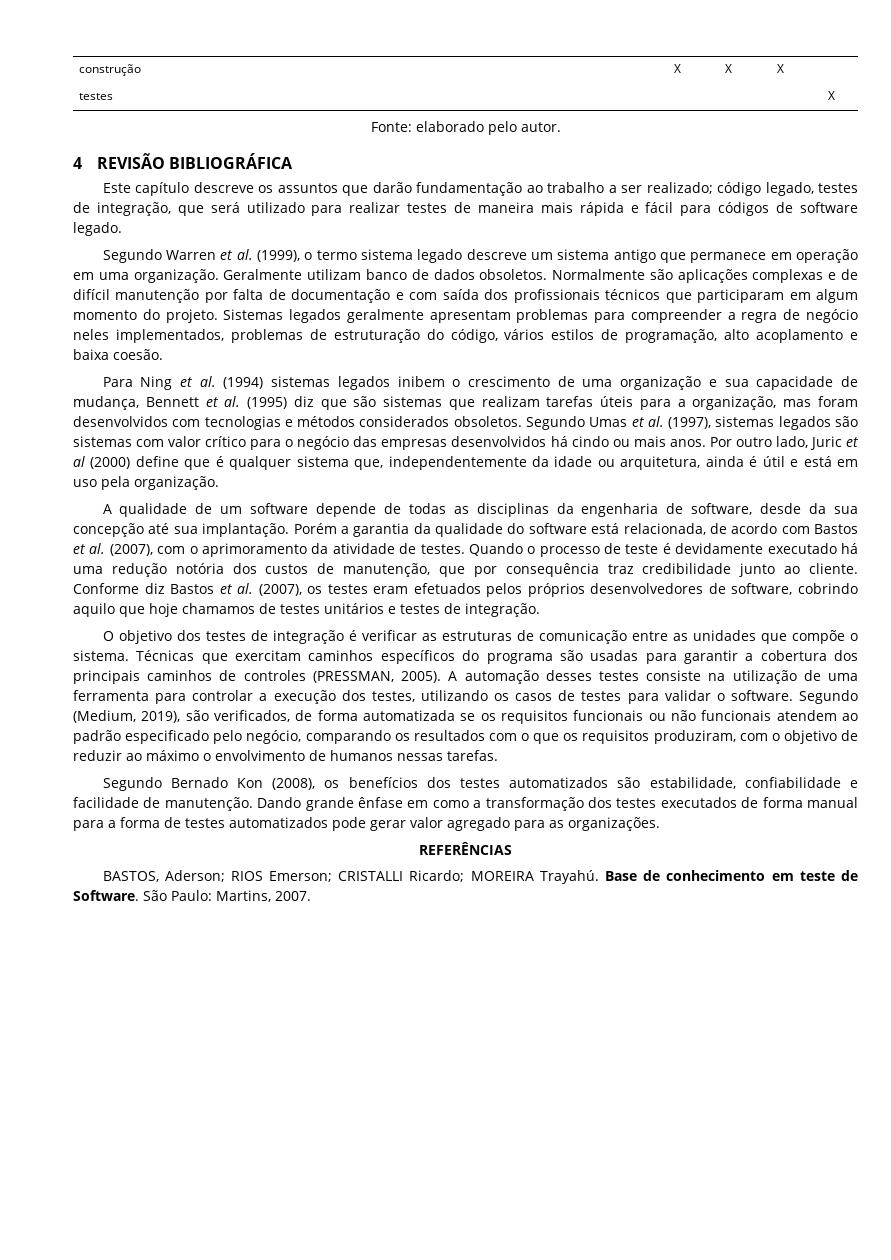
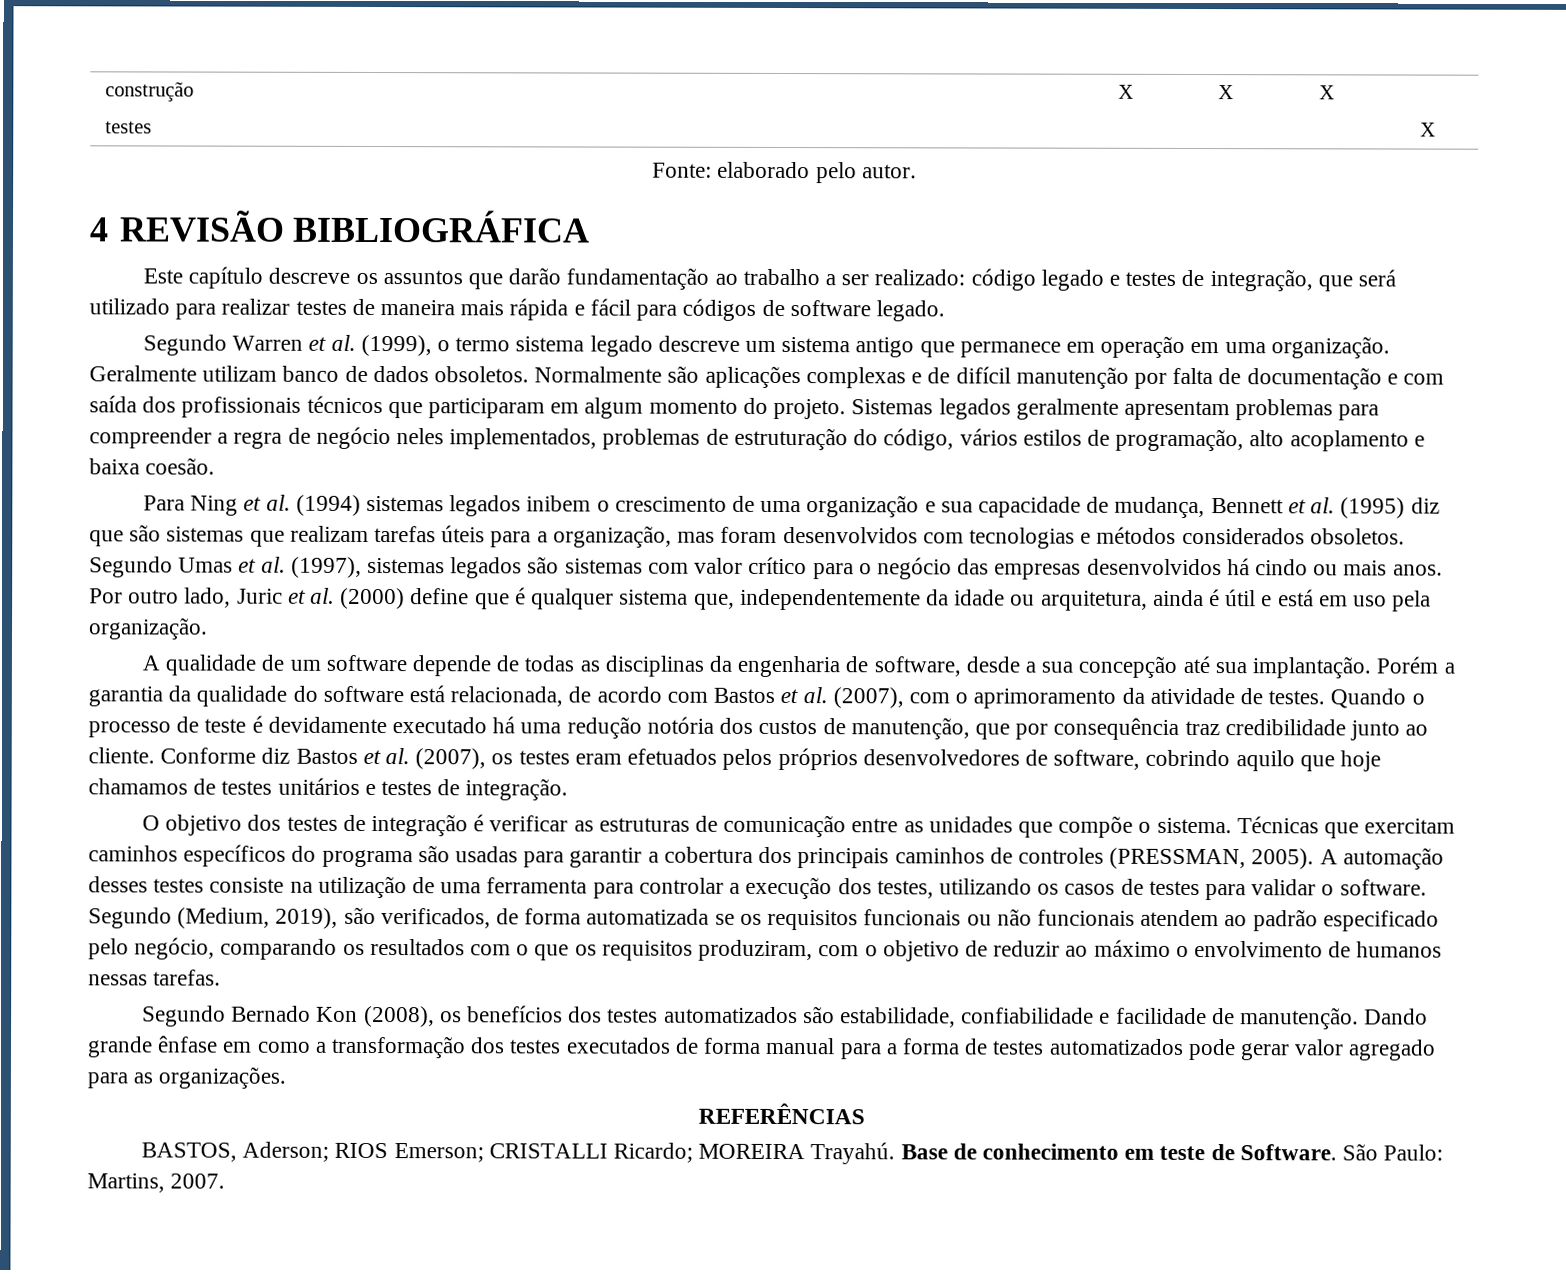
[646,182,814,196] realizado; código legado, -> [874,268,1121,291] realizado: código legado e
[73,456,85,467] al -> [310,587,336,604] al.
[809,503,827,514] da -> [1025,661,1037,673] a

